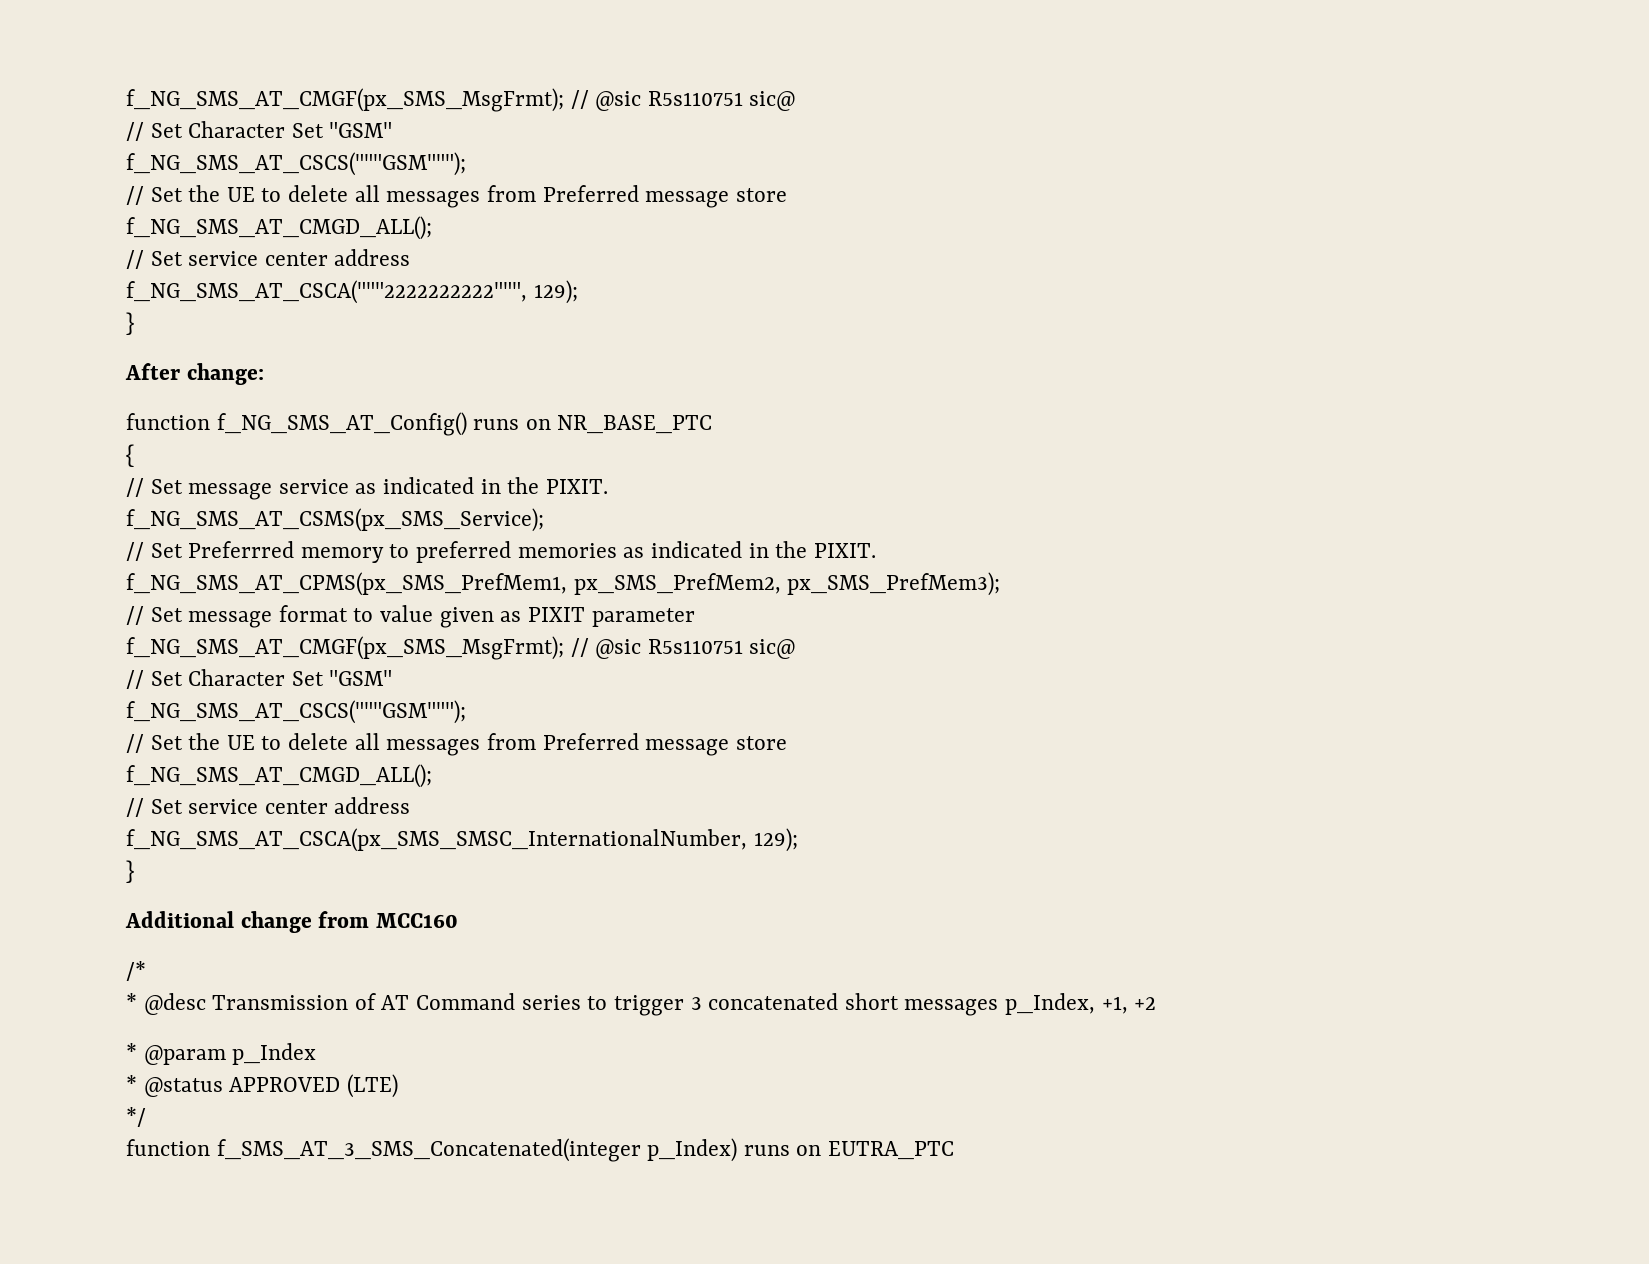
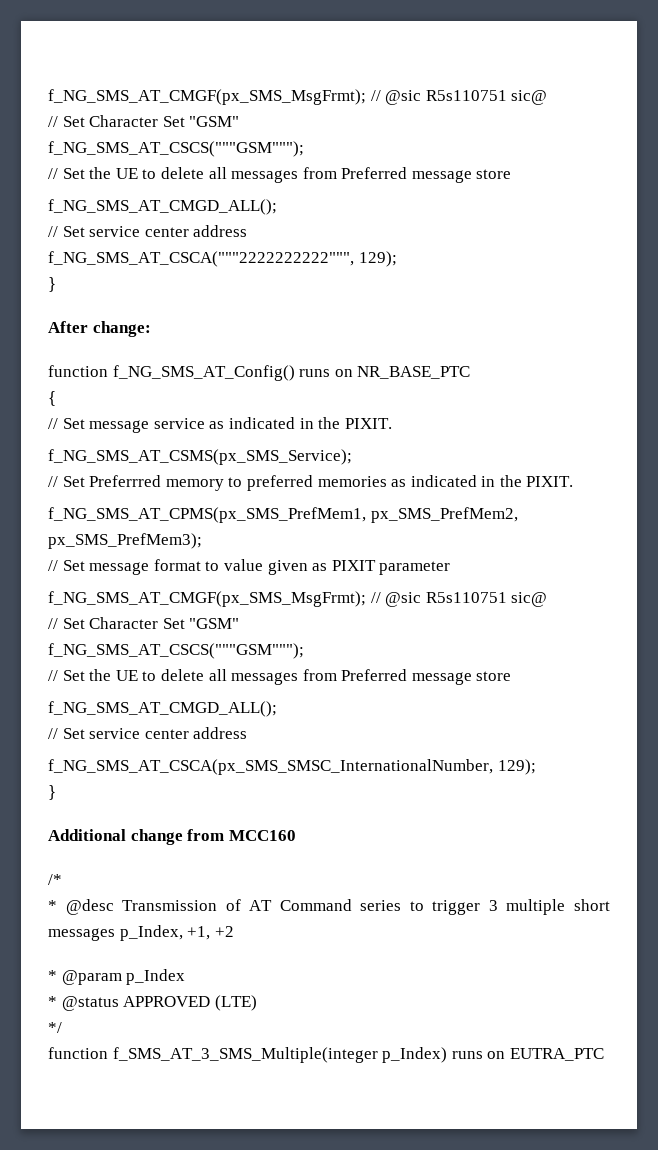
[708,993,839,1010] concatenated -> [506,899,566,915] multiple
[216,1138,641,1162] f_SMS_AT_3_SMS_Concatenated(integer -> [112,1047,378,1063] f_SMS_AT_3_SMS_Multiple(integer

